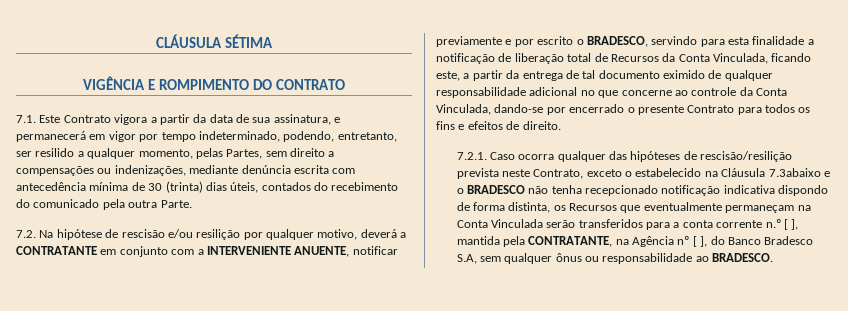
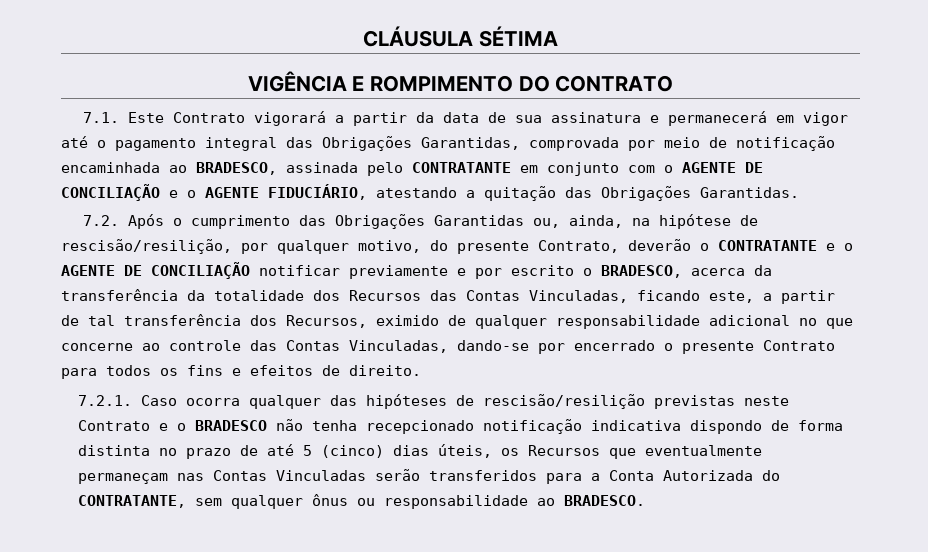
[114,114,148,125] vigora -> [254,111,327,126] vigorará
[273,114,331,125] assinatura, -> [551,112,642,123] assinatura
[139,131,397,142] [16,148,335,159] [16,165,356,176] [16,181,399,193] [16,199,192,210] [16,229,407,240] [16,246,350,257] por tempo indeterminado, podendo, entretanto, ser resilido a qualquer momento, pelas Partes, sem direito a compensações ou indenizações, mediante denúncia escrita com antecedência mínima de 30 (trinta) dias úteis, contados do recebimento do comunicado pela outra Parte. // 7.2. Na hipótese de rescisão e/ou resilição por qualquer motivo, deverá a CONTRATANTE em conjunto com a INTERVENIENTE ANUENTE, -> [61,136,835,151] [61,162,763,176] [61,184,799,201] [83,214,759,229] [61,239,853,254] [61,262,250,279] até o pagamento integral das Obrigações Garantidas, comprovada por meio de notificação encaminhada ao BRADESCO, assinada pelo CONTRATANTE em conjunto com o AGENTE DE CONCILIAÇÃO e o AGENTE FIDUCIÁRIO, atestando a quitação das Obrigações Garantidas. // 7.2. Após o cumprimento das Obrigações Garantidas ou, ainda, na hipótese de rescisão/resilição, por qualquer motivo, do presente Contrato, deverão o CONTRATANTE e o AGENTE DE CONCILIAÇÃO
[651,36,814,47] [436,53,812,64] [436,70,660,81] servindo para esta finalidade a notificação de liberação total de Recursos da Conta Vinculada, ficando este, a partir da entrega de tal documento -> [691,265,772,276] [61,289,835,304] [61,314,367,328] acerca da transferência da totalidade dos Recursos das Contas Vinculadas, ficando este, a partir de tal transferência dos Recursos,
[739,87,787,96] [436,104,491,115] da Conta Vinculada, -> [250,340,448,353] das Contas Vinculadas,
[456,168,821,179] prevista neste Contrato, exceto o estabelecido na Cláusula 7.3abaixo -> [654,395,790,409] [78,420,151,431] previstas neste Contrato
[508,202,551,213] distinta, -> [78,444,493,459] distinta no prazo de até 5 (cinco) dias úteis,
[797,205,811,211] [456,219,543,228] na Conta Vinculada -> [177,470,367,481] nas Contas Vinculadas
[682,219,799,230] [456,236,814,247] [456,254,477,264] conta corrente n.º [ ], mantida pela CONTRATANTE, na Agência nº [ ], do Banco Bradesco S.A, -> [609,470,781,481] [78,495,187,508] Conta Autorizada do CONTRATANTE,

